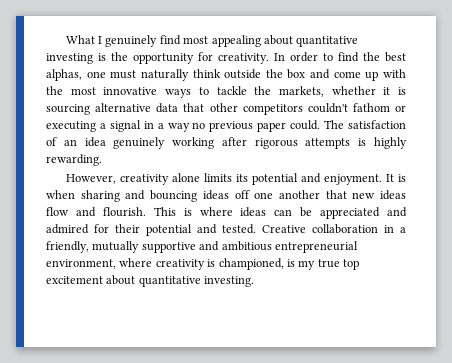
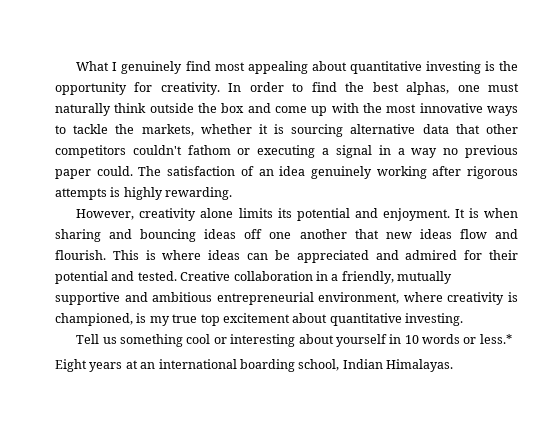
(255, 281) none -> [76,334,512,347] [55,359,453,372] // Tell us something cool or interesting about yourself in 10 words or less.* // Eight years at an international boarding school, Indian Himalayas.

